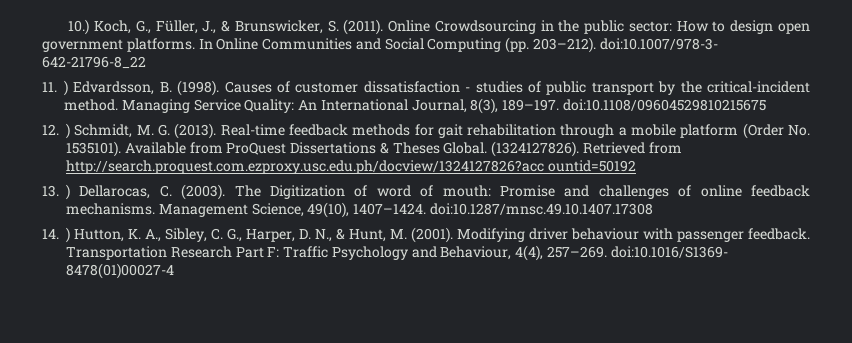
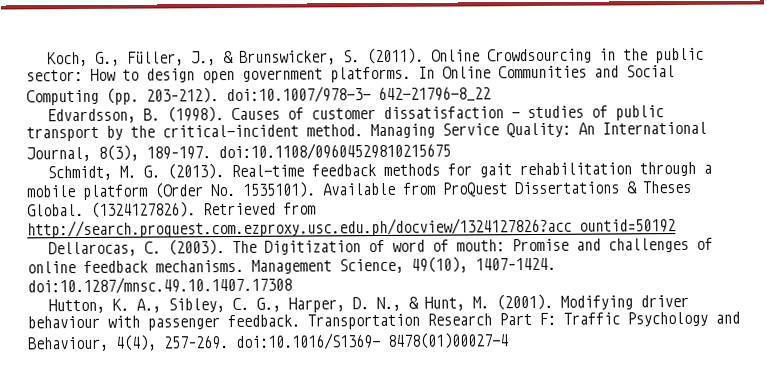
[68,19,90,35] 10.) -> (47, 59) none
[42,80,68,96] 11. ) -> (491, 94) none
[42,123,70,139] 12. ) -> (451, 151) none
[42,184,70,200] 13. ) -> (676, 226) none
[42,227,70,243] 14. ) -> (292, 285) none

